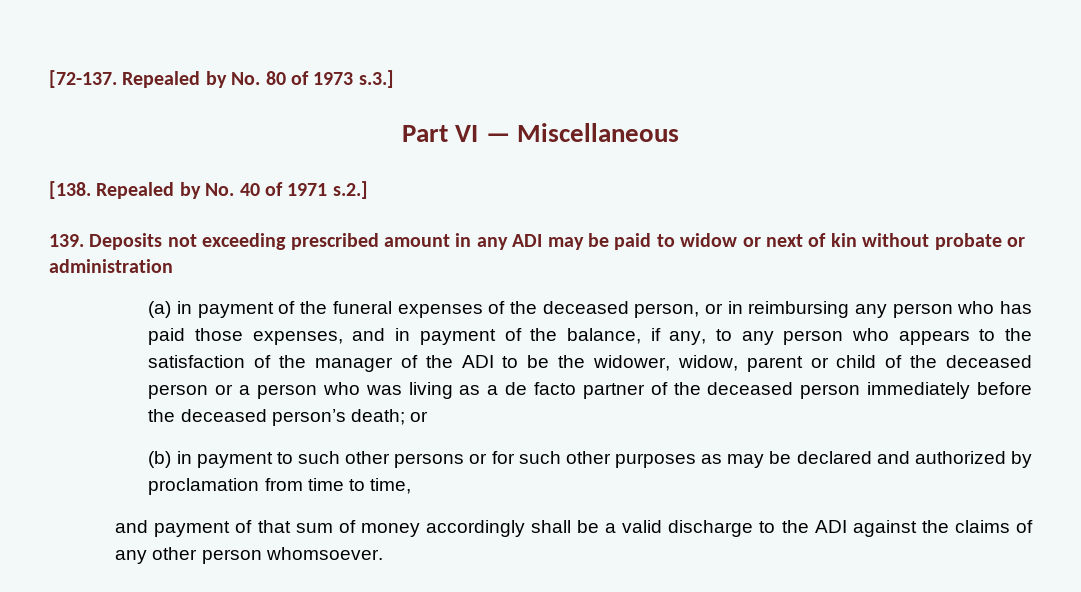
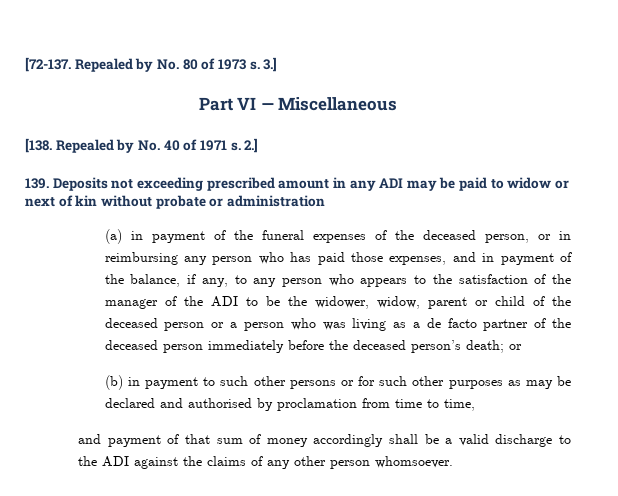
[358,70,394,88] s.3.] -> [249,57,278,72] s. 3.]
[332,181,368,199] s.2.] -> [230,138,259,153] s. 2.]
[914,451,1006,464] authorized -> [187,398,252,408] authorised

